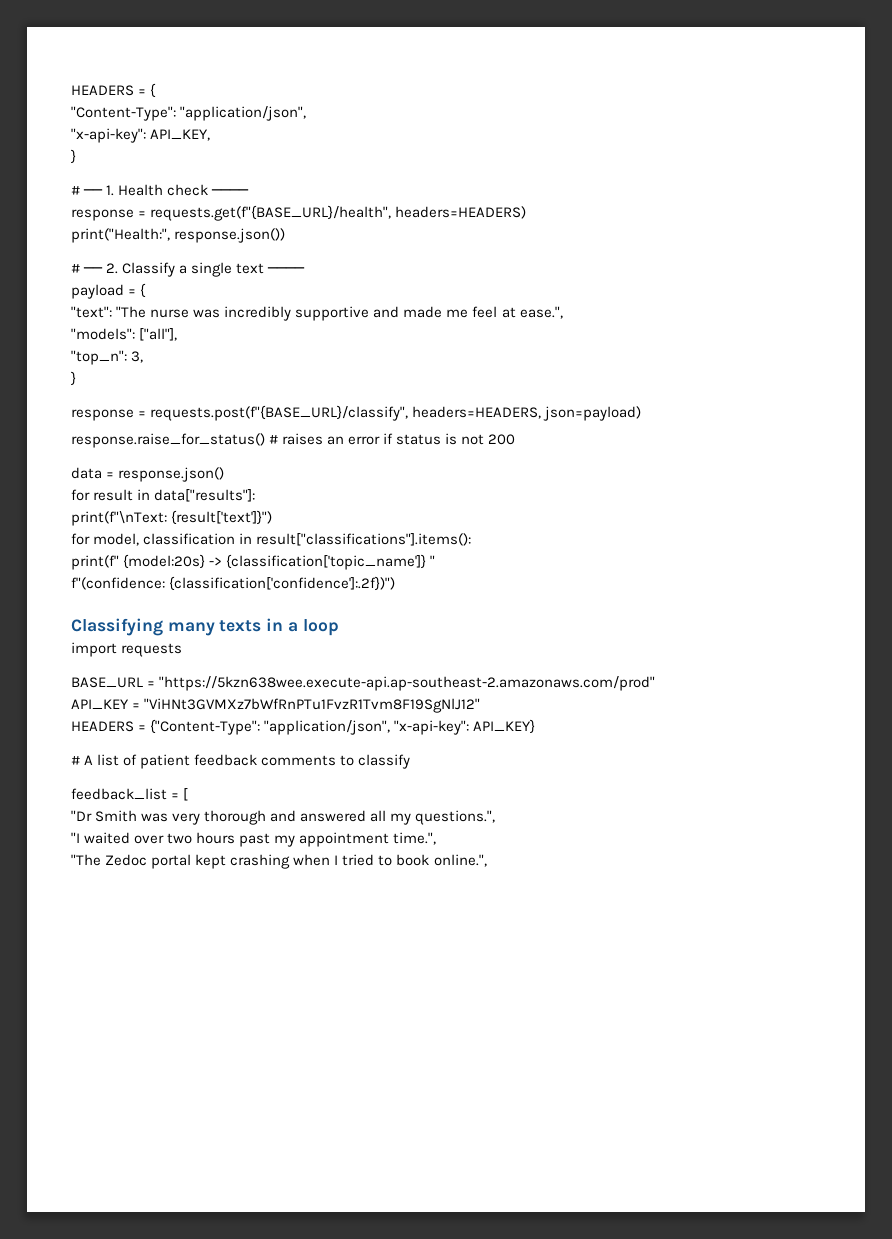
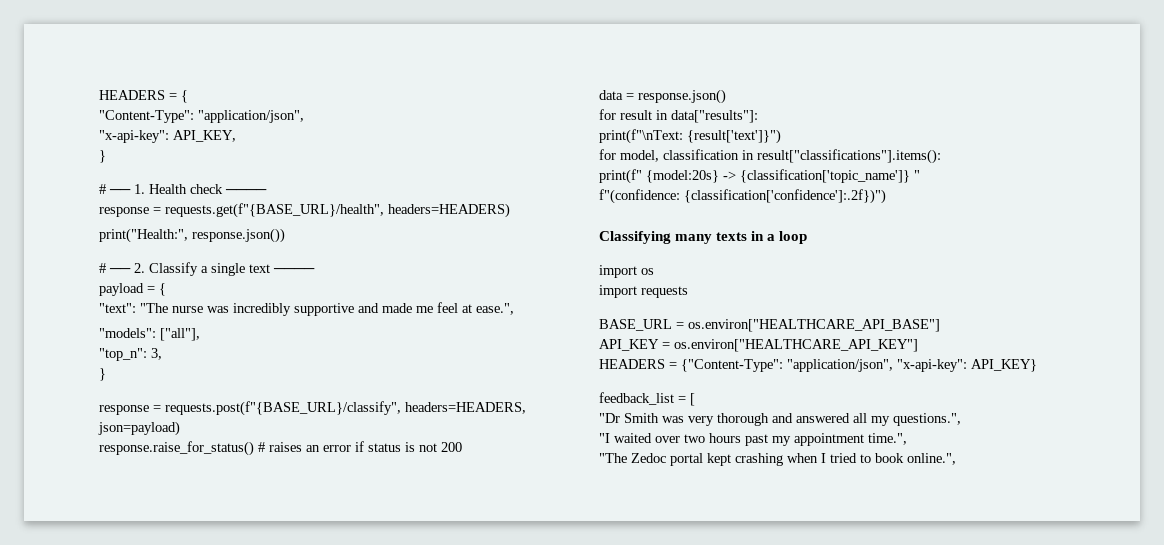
(339, 627) none -> [599,265,654,278] // import os
[159,676,656,691] "https://5kzn638wee.execute-api.ap-southeast-2.amazonaws.com/prod" -> [688,319,940,332] os.environ["HEALTHCARE_API_BASE"]
[144,698,481,713] "ViHNt3GVMXz7bWfRnPTu1FvzR1Tvm8F19SgNlJ12" -> [674,339,918,352] os.environ["HEALTHCARE_API_KEY"]
[71,754,411,769] // # A list of patient feedback comments to classify -> (1037, 365) none

